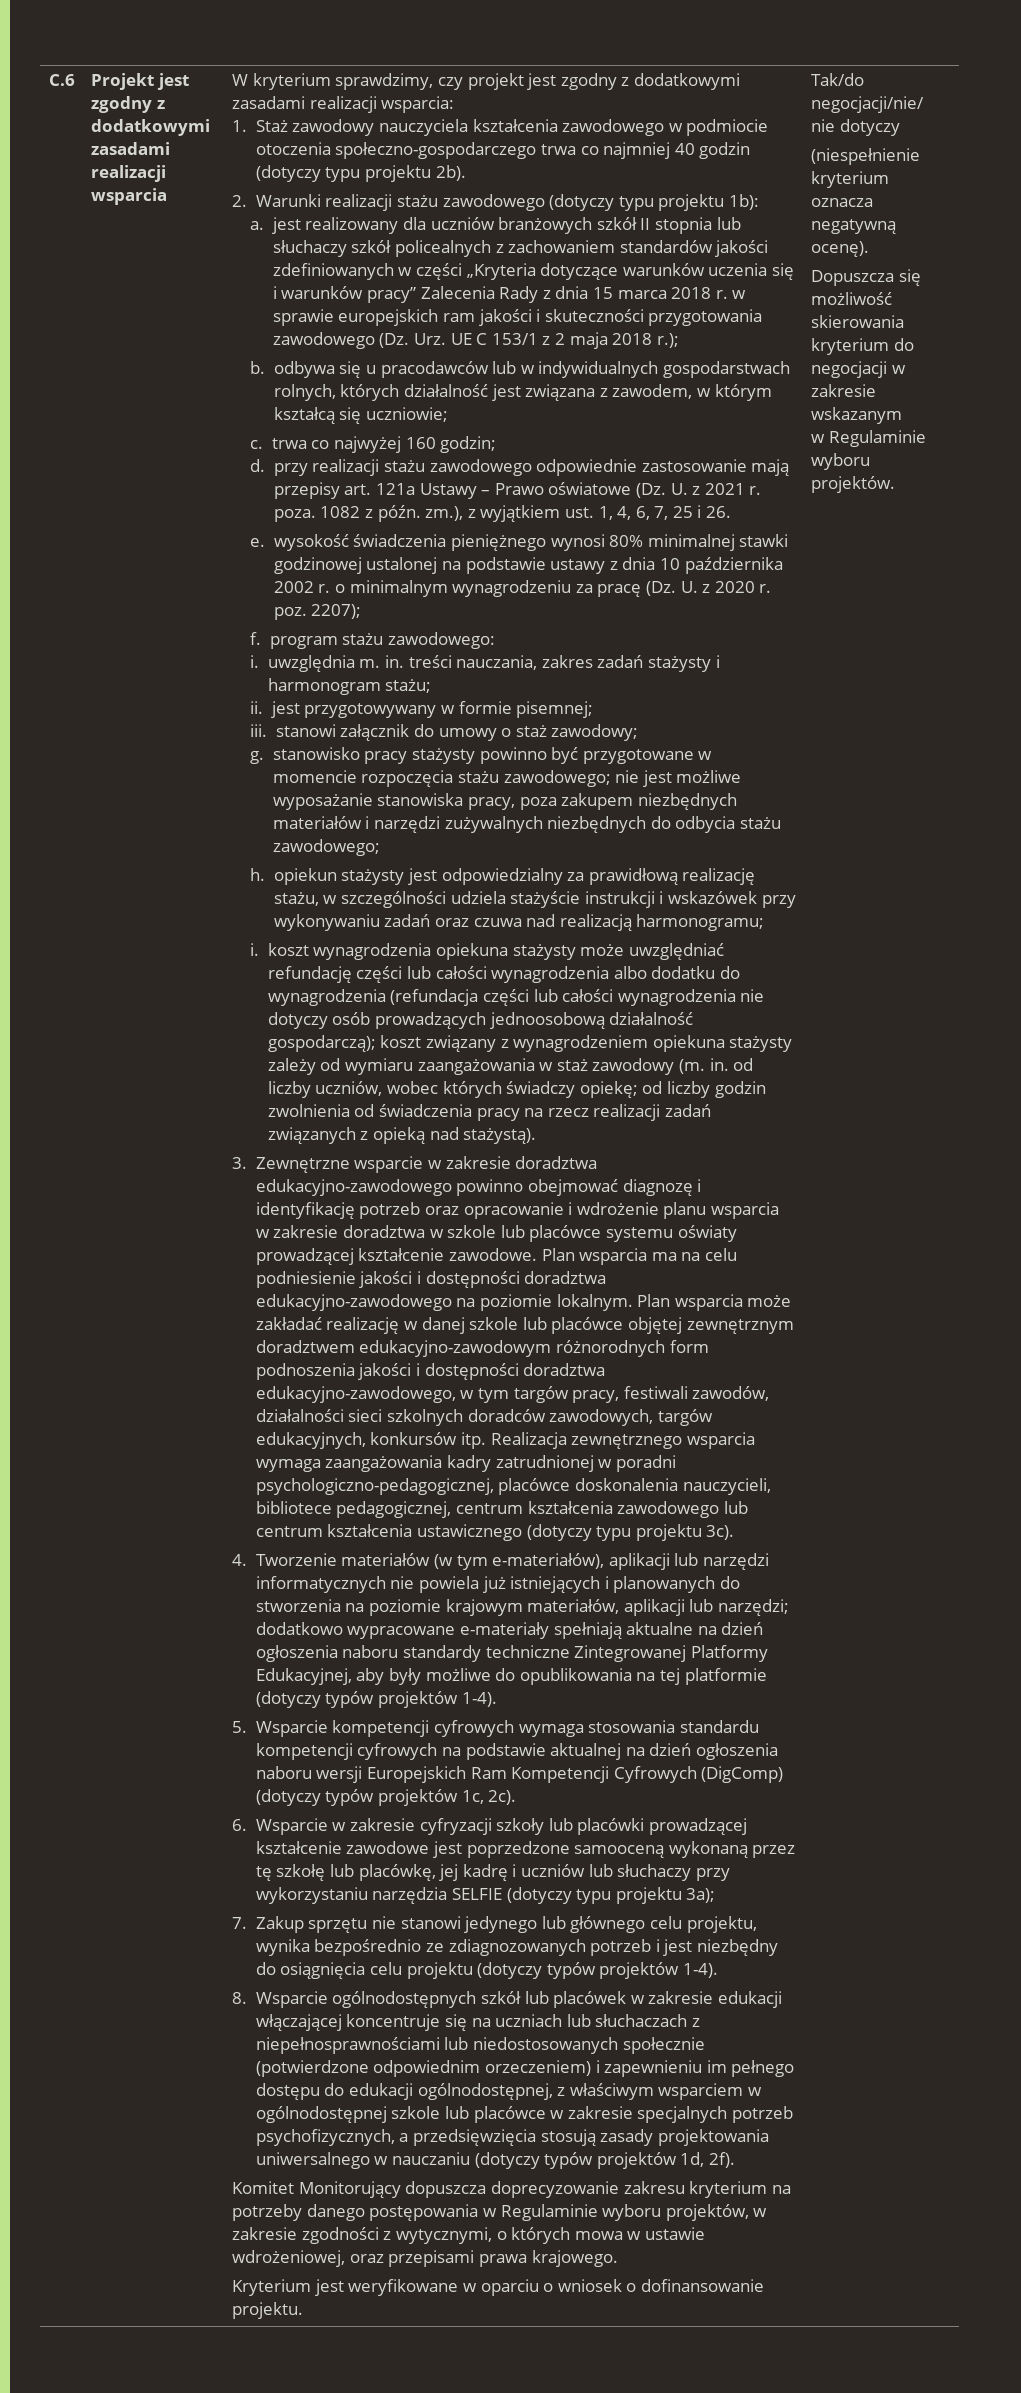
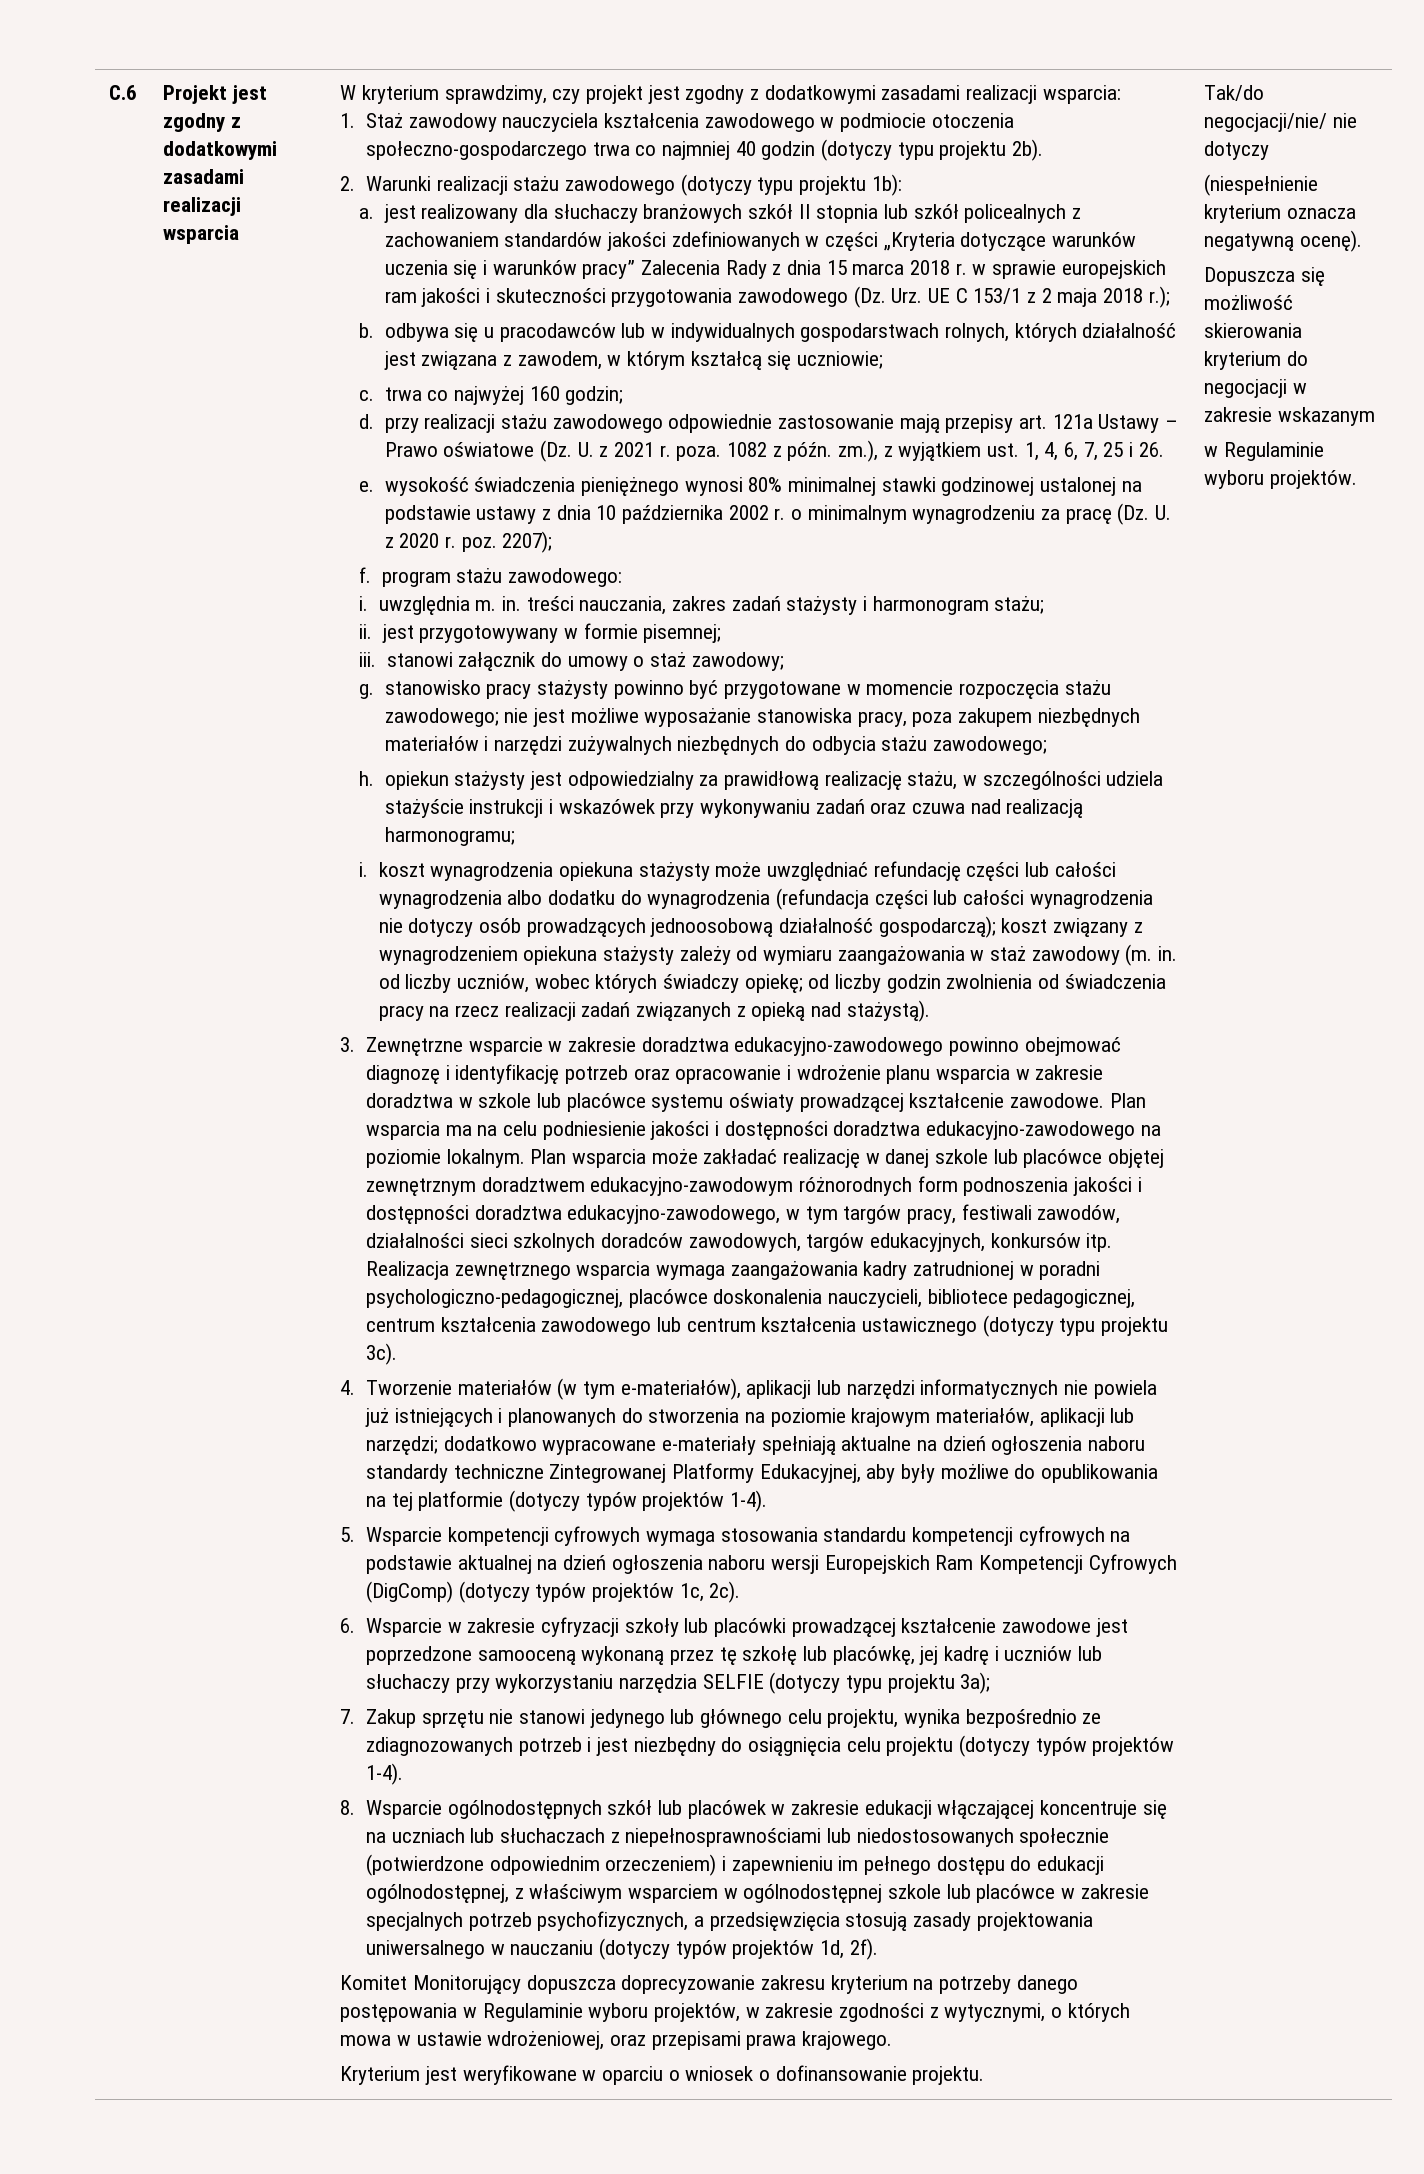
[430,217,495,230] uczniów -> [553,204,638,223] słuchaczy
[272,240,347,257] słuchaczy -> (909, 211) none

